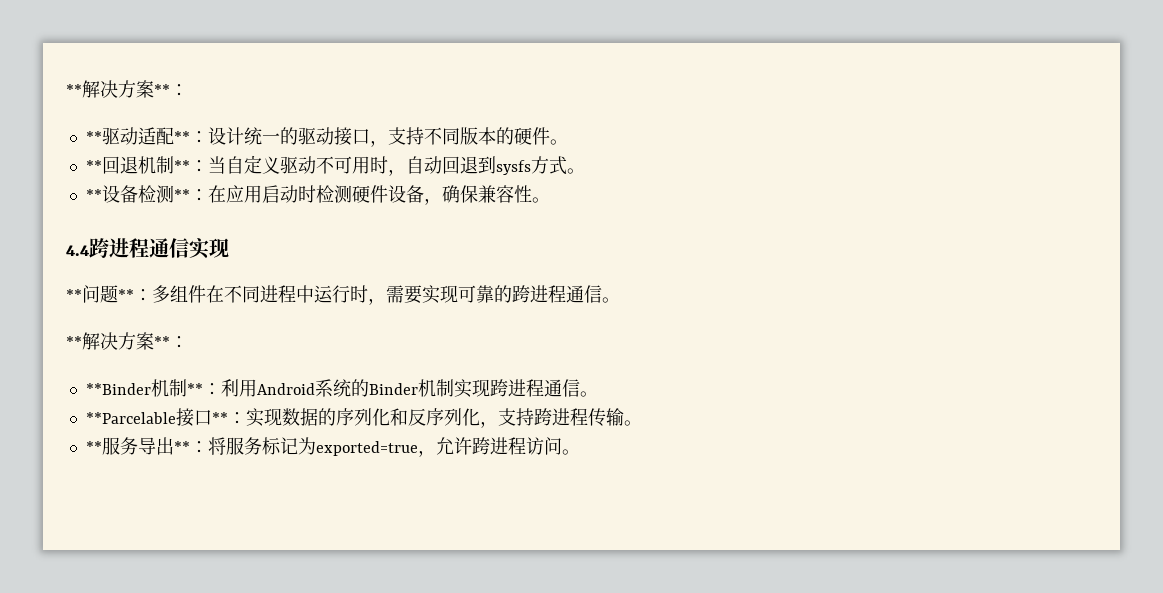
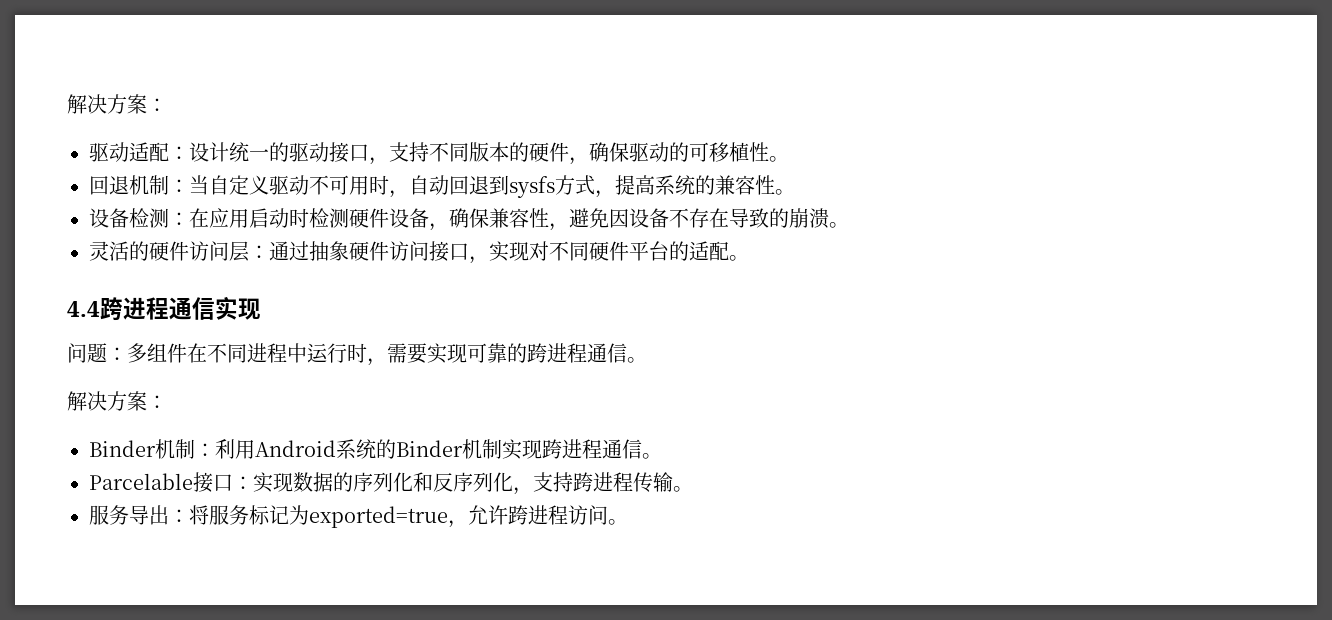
[66,80,188,98] [85,131,102,143] **解决方案**： // ** -> [67,94,167,114] 解决方案： //
[173,131,190,143] ** -> (169, 152) none
[549,139,568,145] [85,160,102,172] 。 // ** -> [569,142,789,165] ，确保驱动的可移植性。 //
[173,160,190,172] ** -> (169, 185) none
[566,168,585,174] [85,189,102,201] 。 // ** -> [595,175,795,198] ，提高系统的兼容性。 //
[173,189,190,201] ** -> (169, 218) none
(532, 194) none -> [549,208,849,231] [89,241,729,264] ，避免因设备不存在导致的崩溃。 // 灵活的硬件访问层：通过抽象硬件访问接口，实现对不同硬件平台的适配
[66,285,134,303] **问题** -> [67,343,107,363] 问题
[66,332,188,350] [85,379,203,397] **解决方案**： // **Binder机制** -> [67,391,167,411] [89,439,195,459] 解决方案： // Binder机制
[85,408,228,427] **Parcelable接口** -> [89,472,233,493] Parcelable接口
[85,441,102,453] ** -> (693, 489) none
[173,441,190,453] ** -> (169, 515) none

